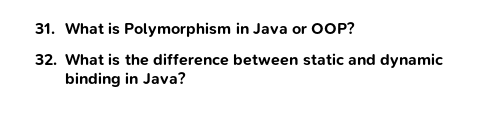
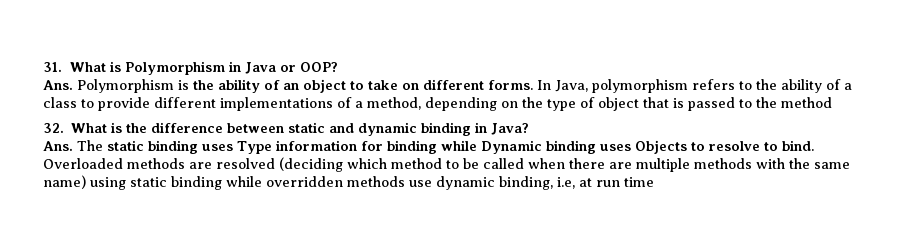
(356, 28) none -> [43,79,852,93] [43,97,832,111] // Ans. Polymorphism is the ability of an object to take on different forms. In Java, polymorphism refers to the ability of a class to provide different implementations of a method, depending on the type of object that is passed to the method
(186, 78) none -> [43,140,814,154] [43,157,850,172] [43,175,654,190] // Ans. The static binding uses Type information for binding while Dynamic binding uses Objects to resolve to bind. Overloaded methods are resolved (deciding which method to be called when there are multiple methods with the same name) using static binding while overridden methods use dynamic binding, i.e, at run time

